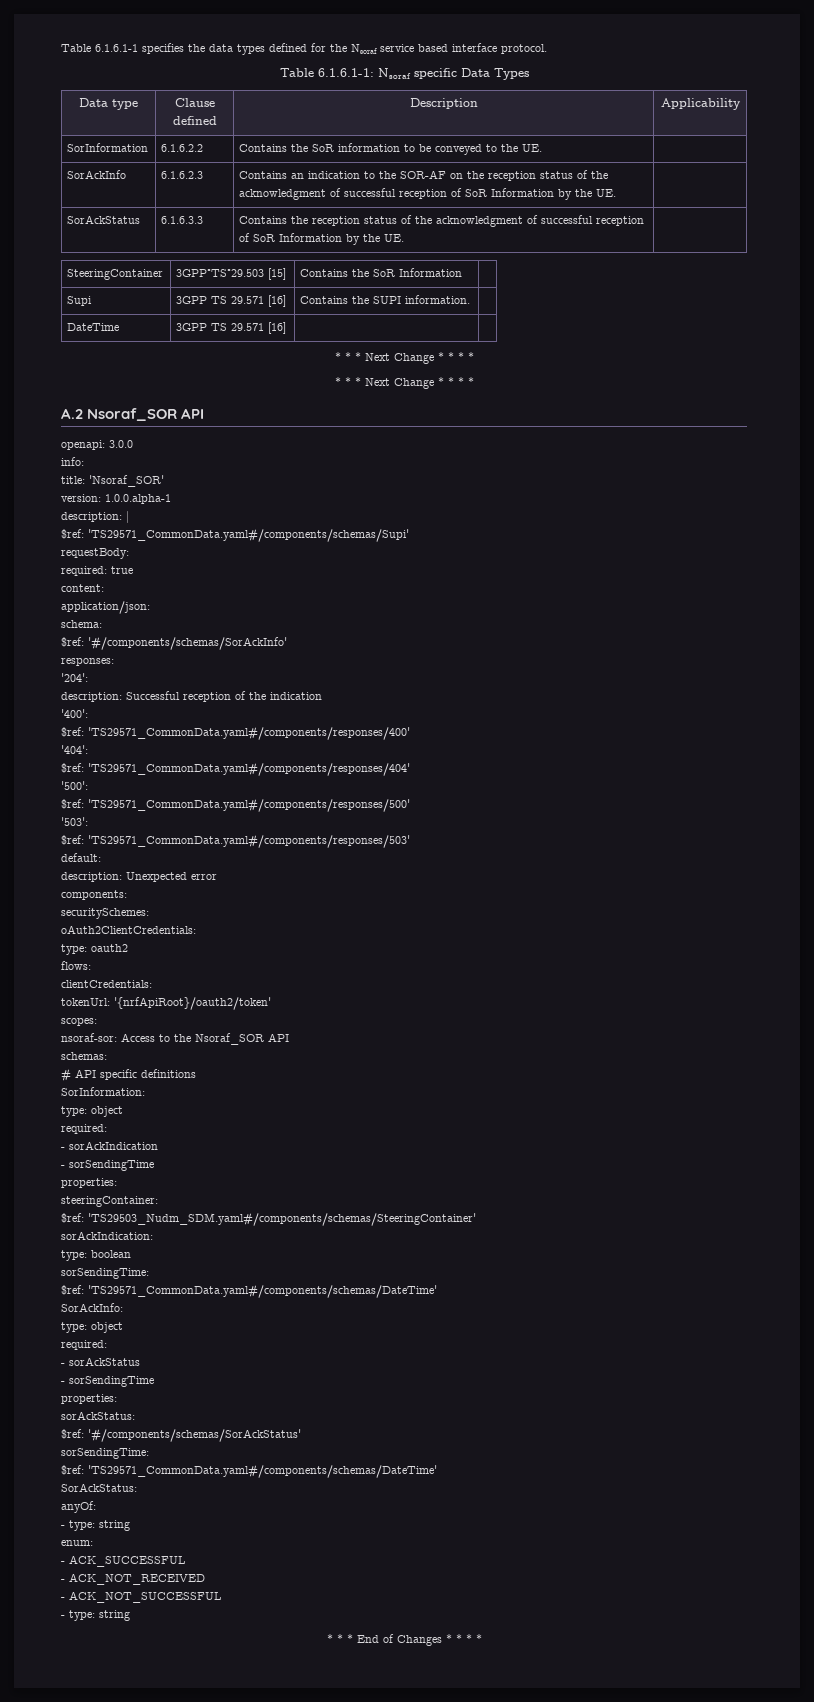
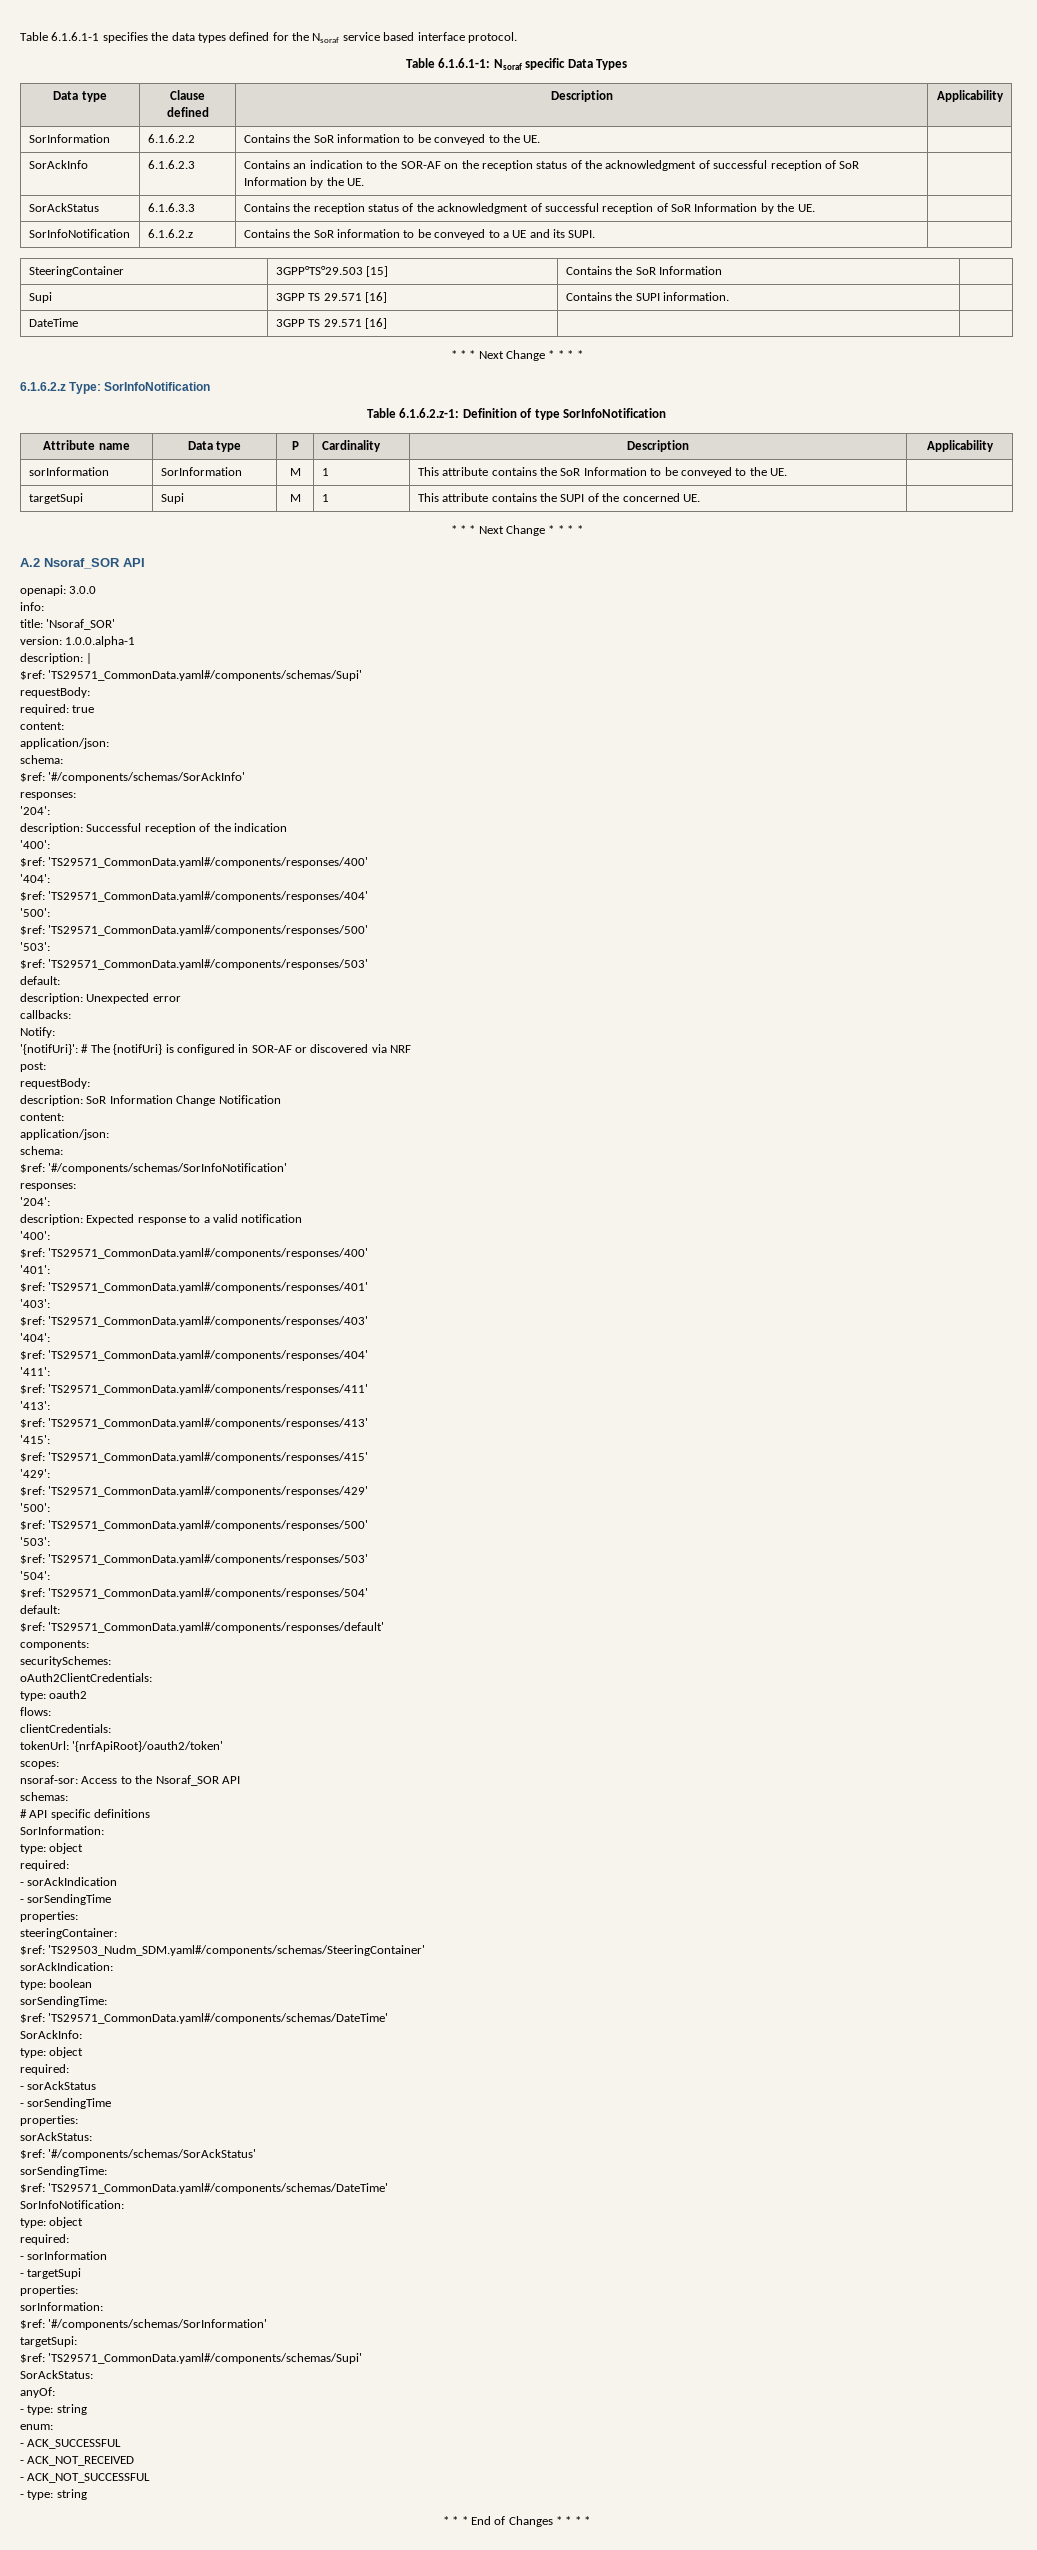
(405, 238) none -> [28,229,130,238] [147,229,193,238] [243,229,596,240] // SorInfoNotification | 6.1.6.2.z | Contains the SoR information to be conveyed to a UE and its SUPI. |
(474, 356) none -> [20,382,211,394] [367,408,666,420] [43,440,130,450] [187,441,242,452] [291,441,299,450] [321,440,381,452] [627,440,689,452] [926,440,994,452] [28,467,109,476] [160,467,242,476] [289,468,301,476] [321,468,329,476] [417,467,788,478] [28,493,83,504] [160,493,184,504] [289,494,301,502] [321,494,329,502] [417,493,700,502] // 6.1.6.2.z Type: SorInfoNotification // Table 6.1.6.2.z-1: Definition of type SorInfoNotification // Attribute name | Data type | P | Cardinality | Description | Applicability // sorInformation | SorInformation | M | 1 | This attribute contains the SoR Information to be conveyed to the UE. | // targetSupi | Supi | M | 1 | This attribute contains the SUPI of the concerned UE. |
(217, 877) none -> [20,1010,71,1019] [20,1027,55,1038] [20,1044,412,1055] [20,1062,46,1072] [20,1078,90,1089] [20,1095,281,1106] [20,1113,64,1121] [20,1129,109,1140] [20,1146,63,1155] [20,1163,288,1174] [20,1183,76,1191] [20,1197,50,1206] [20,1214,303,1225] [20,1231,50,1240] [20,1248,369,1259] [20,1265,50,1274] [20,1282,369,1293] [20,1299,50,1308] [20,1316,369,1327] [20,1333,50,1342] [20,1350,369,1361] [20,1367,50,1376] [20,1384,369,1395] [20,1401,50,1410] [20,1418,369,1429] [20,1435,50,1444] [20,1452,369,1463] [20,1469,50,1478] [20,1486,369,1497] [20,1503,50,1512] [20,1520,369,1531] [20,1537,50,1546] [20,1554,369,1565] [20,1571,50,1580] [20,1588,369,1599] [20,1605,60,1614] [20,1622,385,1633] // callbacks: // Notify: // '{notifUri}': # The {notifUri} is configured in SOR-AF or discovered via NRF // post: // requestBody: // description: SoR Information Change Notification // content: // application/json: // schema: // $ref: '#/components/schemas/SorInfoNotification' // responses: // '204': // description: Expected response to a valid notification // '400': // $ref: 'TS29571_CommonData.yaml#/components/responses/400' // '401': // $ref: 'TS29571_CommonData.yaml#/components/responses/401' // '403': // $ref: 'TS29571_CommonData.yaml#/components/responses/403' // '404': // $ref: 'TS29571_CommonData.yaml#/components/responses/404' // '411': // $ref: 'TS29571_CommonData.yaml#/components/responses/411' // '413': // $ref: 'TS29571_CommonData.yaml#/components/responses/413' // '415': // $ref: 'TS29571_CommonData.yaml#/components/responses/415' // '429': // $ref: 'TS29571_CommonData.yaml#/components/responses/429' // '500': // $ref: 'TS29571_CommonData.yaml#/components/responses/500' // '503': // $ref: 'TS29571_CommonData.yaml#/components/responses/503' // '504': // $ref: 'TS29571_CommonData.yaml#/components/responses/504' // default: // $ref: 'TS29571_CommonData.yaml#/components/responses/default'
(437, 1471) none -> [20,2200,124,2209] [20,2217,84,2228] [20,2234,69,2245] [20,2251,108,2260] [20,2268,82,2279] [20,2285,78,2296] [20,2302,103,2311] [20,2319,268,2330] [20,2336,77,2347] [20,2353,363,2364] // SorInfoNotification: // type: object // required: // - sorInformation // - targetSupi // properties: // sorInformation: // $ref: '#/components/schemas/SorInformation' // targetSupi: // $ref: 'TS29571_CommonData.yaml#/components/schemas/Supi'

